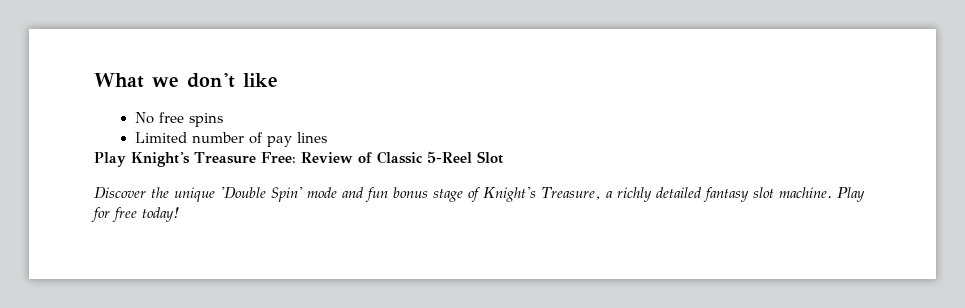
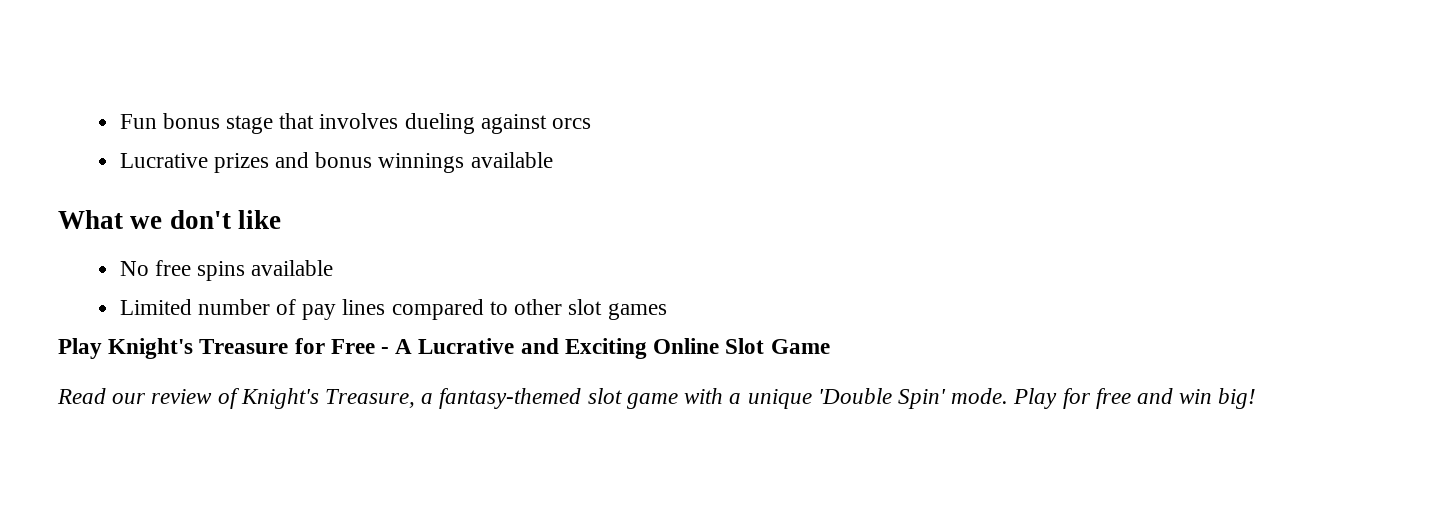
(94, 80) none -> [119,113,592,134] [119,152,553,173] Fun bonus stage that involves dueling against orcs // Lucrative prizes and bonus winnings available //
(223, 120) none -> [251,260,334,276] available
[94,151,503,167] [94,187,865,202] [91,207,180,222] // Play Knight's Treasure Free: Review of Classic 5-Reel Slot // Discover the unique 'Double Spin' mode and fun bonus stage of Knight's Treasure, a richly detailed fantasy slot machine. Play for free today! -> [391,299,667,320] [58,338,830,359] [57,388,1257,409] compared to other slot games // Play Knight's Treasure for Free - A Lucrative and Exciting Online Slot Game // Read our review of Knight's Treasure, a fantasy-themed slot game with a unique 'Double Spin' mode. Play for free and win big!

